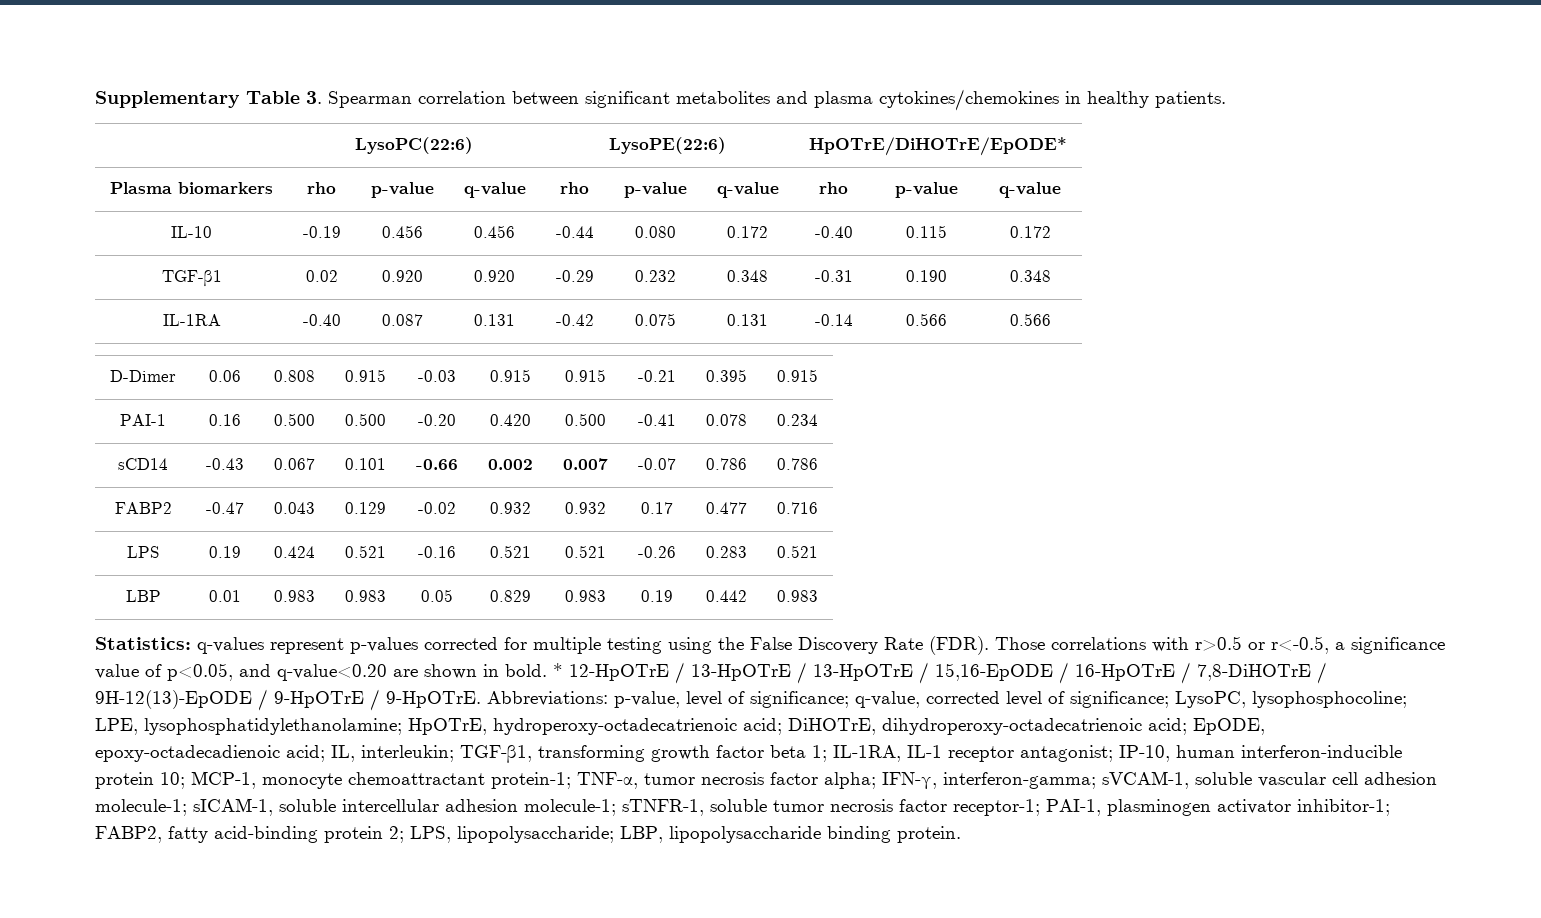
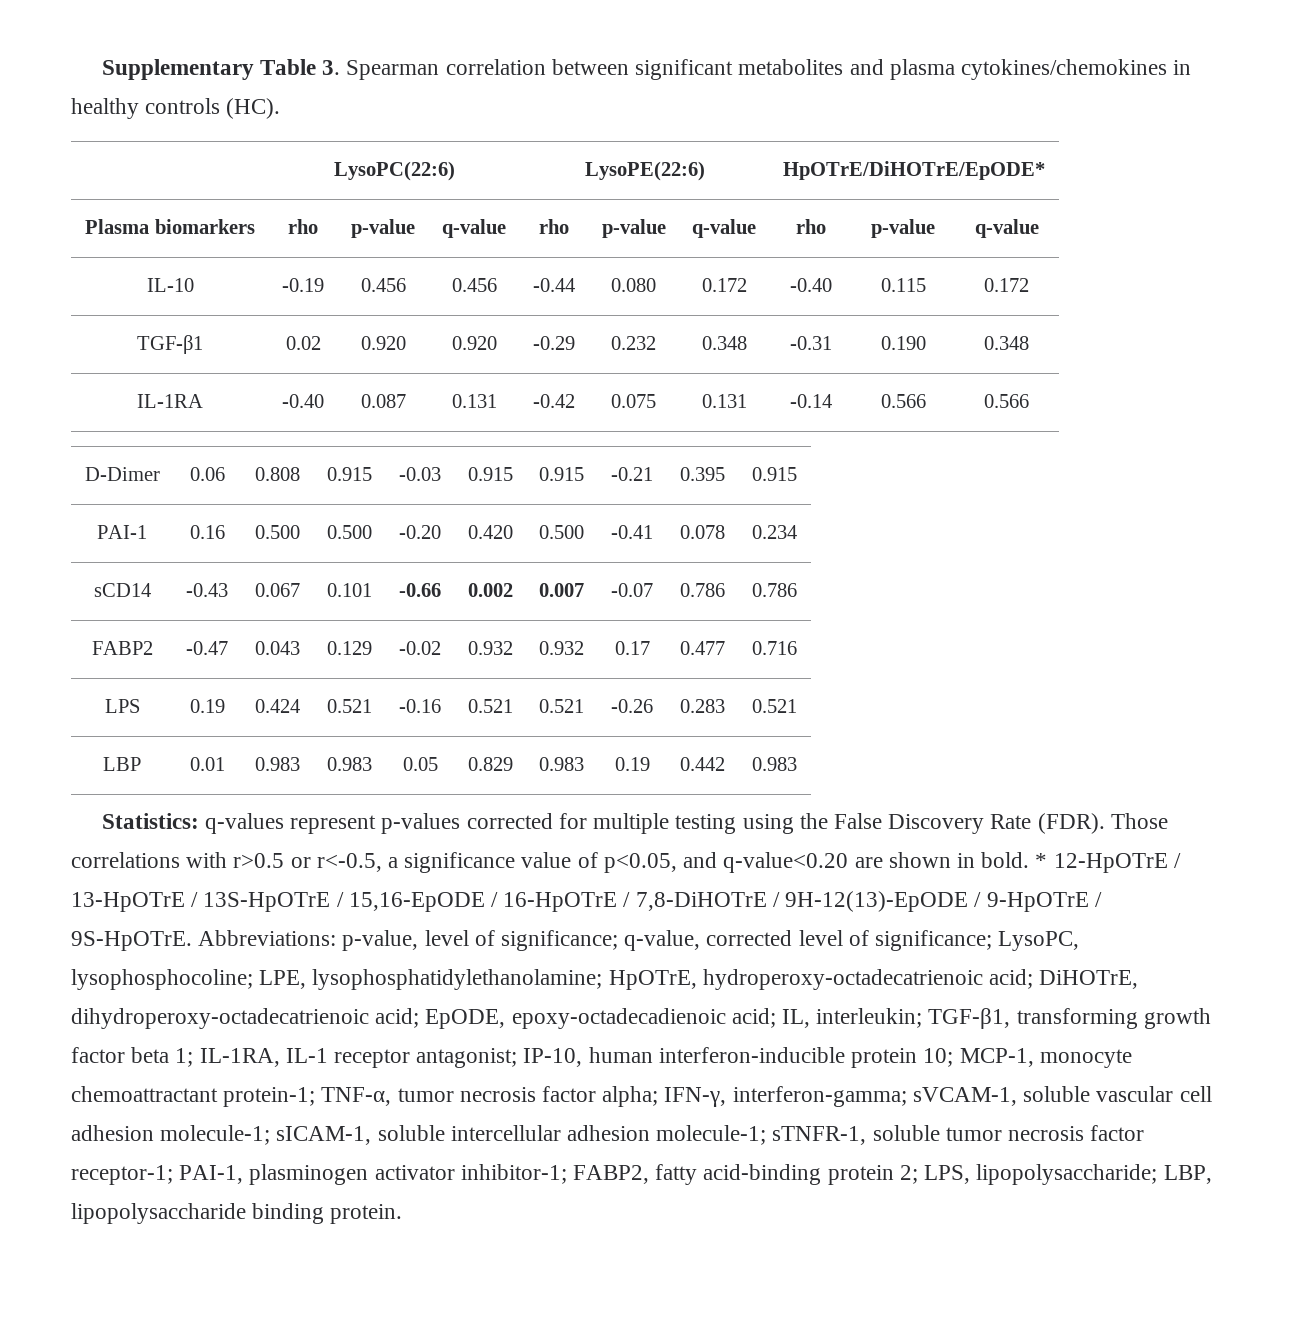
[1155,91,1226,108] patients. -> [145,98,281,119] controls (HC).
[813,664,913,681] 13-HpOTrE -> [203,892,331,912] 13S-HpOTrE
[386,691,481,708] 9-HpOTrE. -> [71,931,192,951] 9S-HpOTrE.

